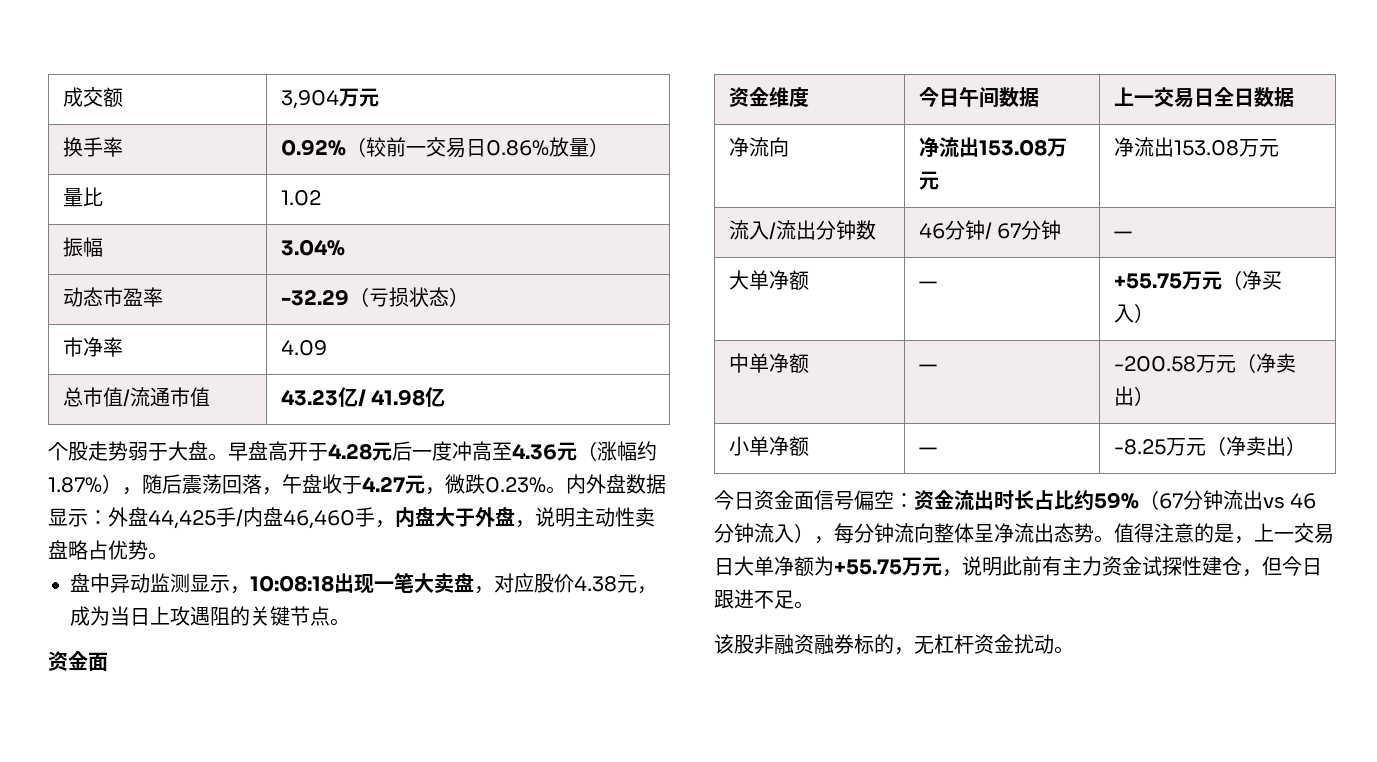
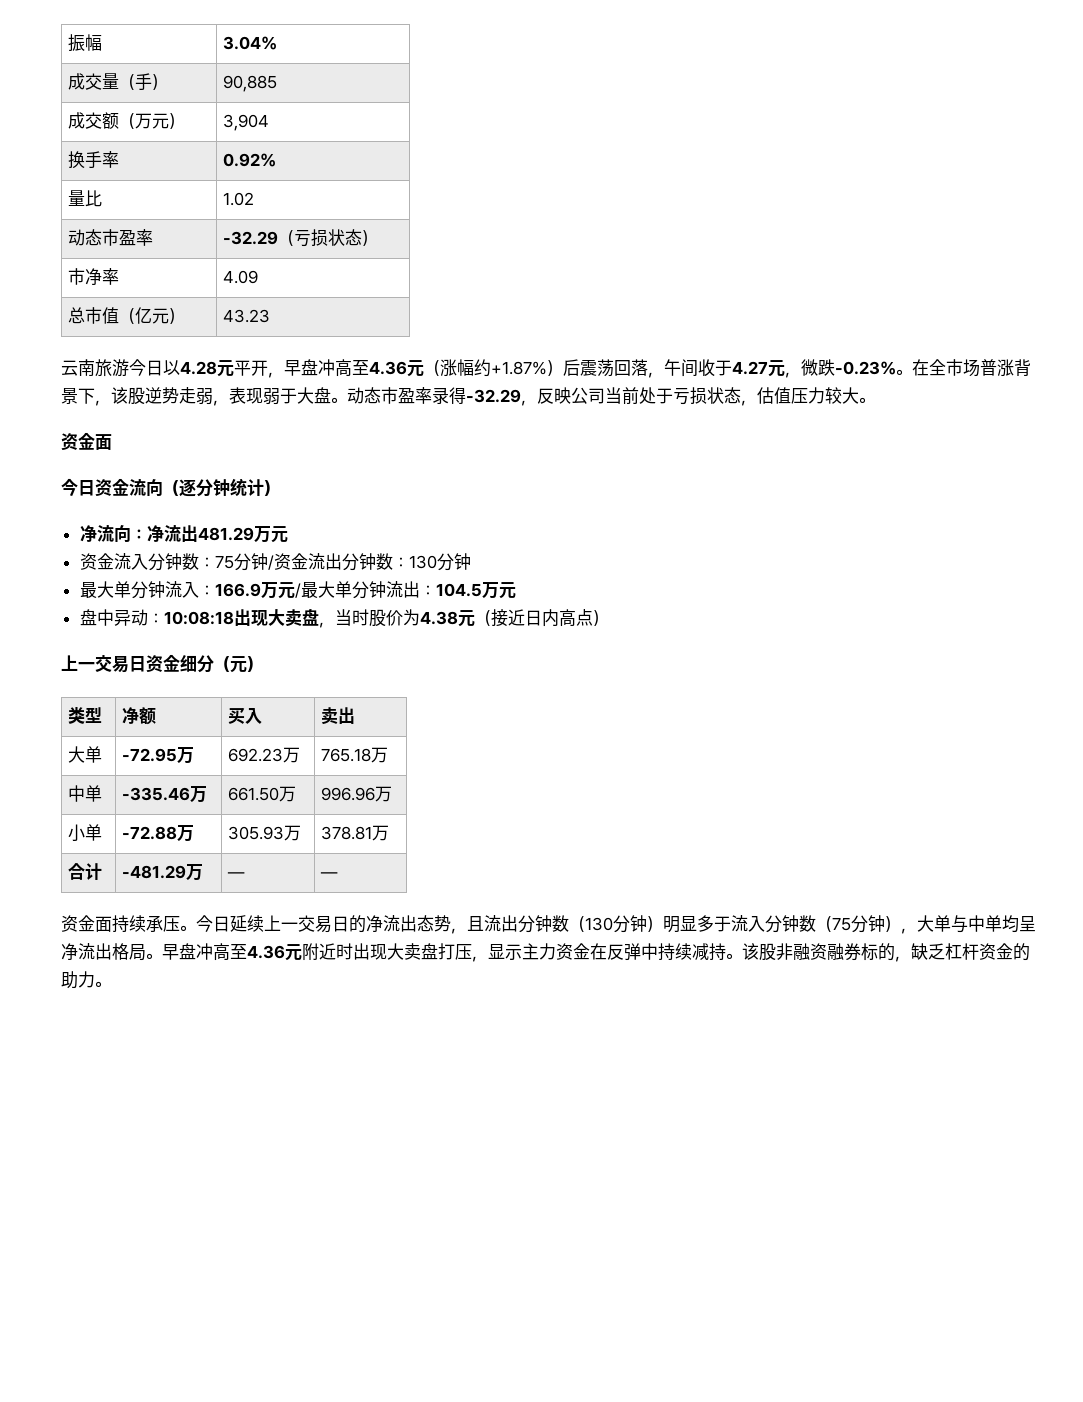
(62, 97) none -> [67,34,102,52] [222,36,277,50] [67,73,168,91] [222,75,277,92] 振幅 | 3.04% // 成交量（手） | 90,885 //
(123, 97) none -> [118,113,185,129] （万元）
[338,88,379,107] 万元 -> (269, 122) none
[345,137,609,158] （较前一交易日0.86%放量） -> (276, 160) none
[62,237,103,257] [280,239,345,256] // 振幅 | 3.04% -> (254, 199) none
[122,387,210,407] [280,387,446,407] [48,441,452,461] /流通市值 | 43.23亿/ 41.98亿 // 个股走势弱于大盘。早盘高开于4.28元后一度 -> [118,307,185,324] [222,309,270,323] [61,359,318,378] （亿元） | 43.23 // 云南旅游今日以4.28元平开，早盘
[48,474,162,495] 1.87%），随 -> [491,360,563,376] +1.87%）
[302,474,322,493] 盘 -> [681,359,698,377] 间
[485,474,666,494] [48,507,655,529] [48,540,168,560] 0.23%。内外盘数据显示：外盘44,425手/内盘46,460手，内盘大于外盘，说明主动性卖盘略占优势。 -> [835,359,1031,377] [61,387,875,406] [61,432,112,451] [61,478,280,497] [79,525,288,543] [79,553,471,571] [79,581,516,599] -0.23%。在全市场普涨背景下，该股逆势走弱，表现弱于大盘。动态市盈率录得-32.29，反映公司当前处于亏损状态，估值压力较大。 // 资金面 // 今日资金流向（逐分钟统计） // 净流向：净流出481.29万元 // 资金流入分钟数：75分钟/资金流出分钟数：130分钟 // 最大单分钟流入：166.9万元/最大单分钟流出：104.5万元
[150,573,250,594] 监测显示， -> [147,613,164,624] ：
[374,573,414,593] 一笔 -> (268, 618) none
[494,573,657,594] [70,606,350,626] [48,651,108,671] [728,87,809,107] [918,87,1039,108] [1113,87,1294,108] [728,137,789,157] [918,137,1067,158] [918,171,939,190] [1113,137,1279,157] [728,220,876,240] [918,220,1062,240] [1113,231,1132,238] [728,270,809,290] [918,281,937,288] [1113,270,1282,290] [1113,303,1154,323] [728,353,809,373] [918,364,937,371] [1113,353,1296,373] [1113,386,1154,406] [728,436,809,456] [918,447,937,454] [1113,436,1306,456] [714,490,1317,511] [714,523,1334,544] [714,556,1322,577] [714,589,814,609] 对应股价4.38元，成为当日上攻遇阻的关键节点。 // 资金面 // 资金维度 | 今日午间数据 | 上一交易日全日数据 // 净流向 | 净流出153.08万元 | 净流出153.08万元 // 流入/流出分钟数 | 46分钟/ 67分钟 | — // 大单净额 | — | +55.75万元（净买入） // 中单净额 | — | -200.58万元（净卖出） // 小单净额 | — | -8.25万元（净卖出） // 今日资金面信号偏空：资金流出时长占比约59%（67分钟流出vs 46分钟流入），每分钟流向整体呈净流出态势。值得注意的是，上一交易日大单净额为+55.75万元，说明此前有主力资金试探性建仓，但今日跟进不足。 // -> [334,609,609,627] [61,654,263,673] [67,707,102,724] [121,707,156,725] [227,707,262,724] [320,707,355,725] [67,746,102,763] [121,747,194,764] [227,747,300,763] [320,747,388,763] [67,785,102,802] [121,786,207,803] [227,786,296,802] [320,786,392,802] [67,824,102,842] [121,825,194,842] [227,825,301,841] [320,825,389,841] [67,863,102,880] [121,864,203,881] [226,872,245,878] [319,872,338,878] [61,915,1036,934] [61,943,742,962] 当时股价为4.38元（接近日内高点） // 上一交易日资金细分（元） // 类型 | 净额 | 买入 | 卖出 // 大单 | -72.95万 | 692.23万 | 765.18万 // 中单 | -335.46万 | 661.50万 | 996.96万 // 小单 | -72.88万 | 305.93万 | 378.81万 // 合计 | -481.29万 | — | — // 资金面持续承压。今日延续上一交易日的净流出态势，且流出分钟数（130分钟）明显多于流入分钟数（75分钟），大单与中单均呈净流出格局。早盘冲高至4.36元附近时出现大卖盘打压，显示主力资金在反弹中持续减持。
[914,636,934,654] 无 -> [911,943,945,960] 缺乏
[1014,634,1054,654] 扰动 -> [1013,943,1030,961] [61,971,95,989] 的助力

